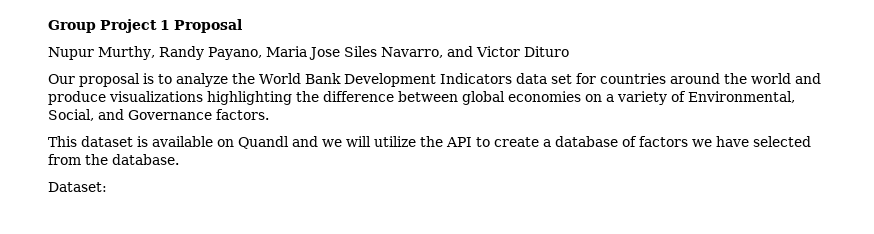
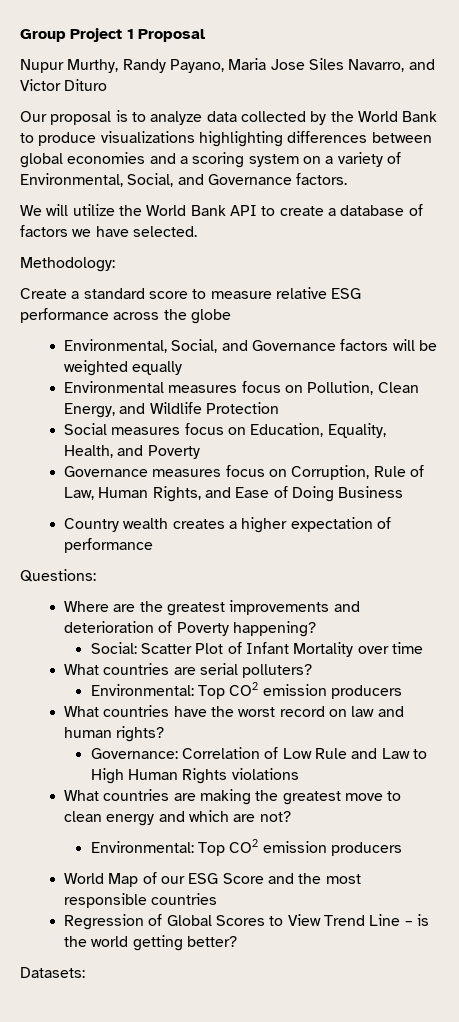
[232,73,821,87] the World Bank Development Indicators data set for countries around the world and -> [206,111,438,125] [20,133,34,143] data collected by the World Bank to
[296,91,394,102] the difference -> [287,131,368,143] differences
(581, 96) none -> [149,152,299,168] and a scoring system
[48,136,342,149] This dataset is available on Quandl and we -> [20,205,42,216] We
(443, 141) none -> [146,205,226,216] World Bank
[753,136,811,147] [48,154,179,165] [48,182,107,192] selected from the database. // Dataset: -> [132,226,197,237] [20,257,115,272] [20,287,362,299] [20,308,231,324] [64,339,438,353] [64,360,183,376] [64,381,419,395] [64,402,280,418] [64,423,386,438] [64,445,200,459] [64,465,425,480] [64,486,404,502] [64,517,392,533] [64,538,154,553] [20,569,96,582] [64,600,360,616] [64,621,317,637] [90,642,423,657] [64,663,313,678] [90,682,402,699] [64,705,404,717] [64,726,165,742] [90,747,427,759] [90,768,299,784] [64,789,402,805] [64,810,291,826] [90,839,402,856] [64,872,361,887] [64,893,218,908] [64,914,429,930] [64,935,238,951] [20,967,85,978] selected. // Methodology: // Create a standard score to measure relative ESG performance across the globe // Environmental, Social, and Governance factors will be weighted equally // Environmental measures focus on Pollution, Clean Energy, and Wildlife Protection // Social measures focus on Education, Equality, Health, and Poverty // Governance measures focus on Corruption, Rule of Law, Human Rights, and Ease of Doing Business // Country wealth creates a higher expectation of performance // Questions: // Where are the greatest improvements and deterioration of Poverty happening? // Social: Scatter Plot of Infant Mortality over time // What countries are serial polluters? // Environmental: Top CO2 emission producers // What countries have the worst record on law and human rights? // Governance: Correlation of Low Rule and Law to High Human Rights violations // What countries are making the greatest move to clean energy and which are not? // Environmental: Top CO2 emission producers // World Map of our ESG Score and the most responsible countries // Regression of Global Scores to View Trend Line – is the world getting better? // Datasets:

